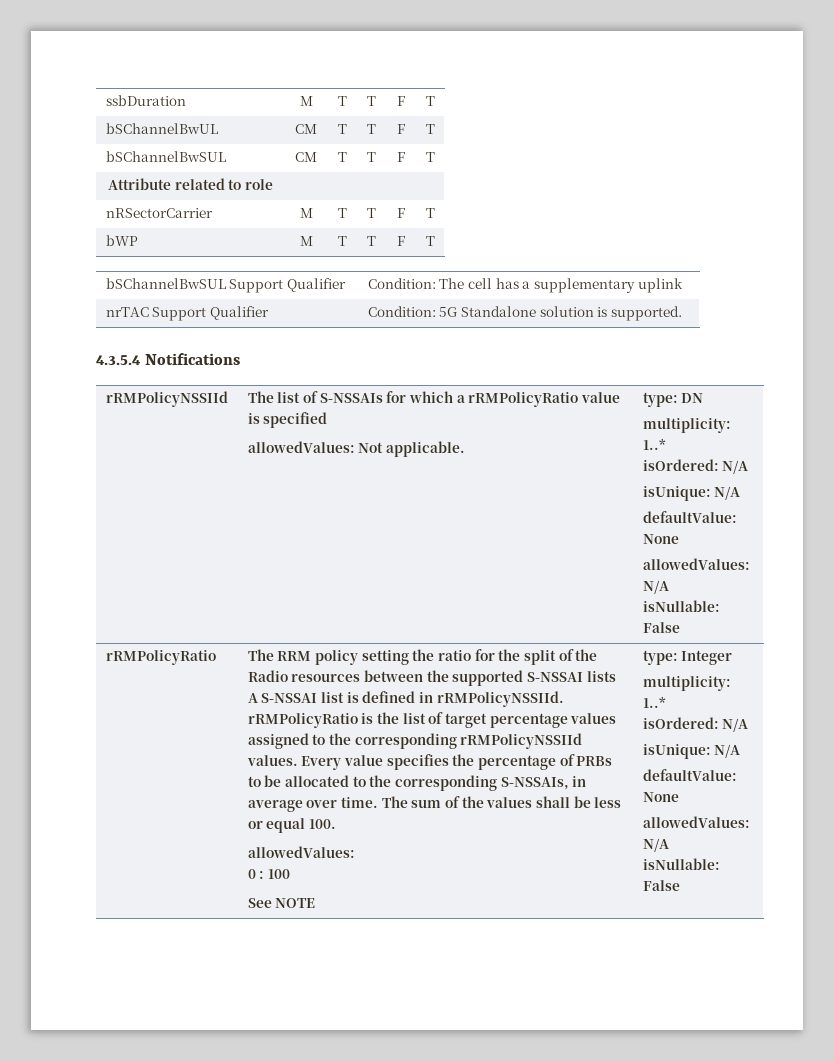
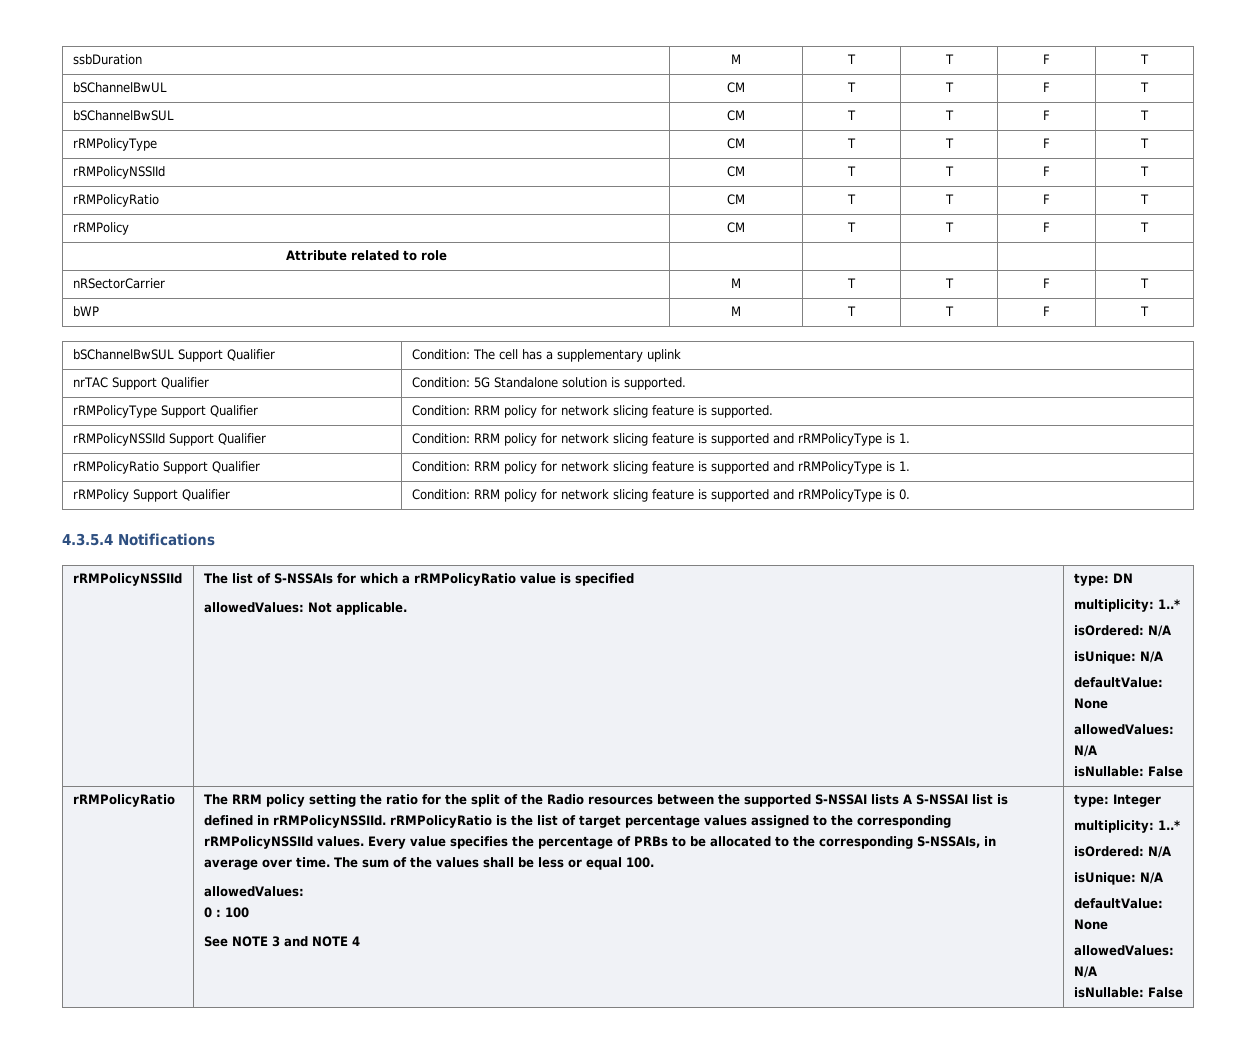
(435, 157) none -> [72,138,157,151] [727,138,745,149] [847,138,856,148] [944,138,954,148] [1043,138,1050,148] [1140,138,1149,148] [72,166,165,179] [727,166,745,177] [847,166,856,176] [944,166,954,176] [1043,166,1050,176] [1140,166,1149,176] [72,194,159,207] [727,194,745,205] [847,194,856,204] [944,194,954,204] [1043,194,1050,204] [1140,194,1149,204] [72,222,129,235] [727,222,745,233] [847,222,856,232] [944,222,954,232] [1043,222,1050,232] [1140,222,1149,232] // rRMPolicyType | CM | T | T | F | T // rRMPolicyNSSIId | CM | T | T | F | T // rRMPolicyRatio | CM | T | T | F | T // rRMPolicy | CM | T | T | F | T
(683, 313) none -> [72,405,258,418] [411,405,773,418] [72,433,266,446] [411,433,910,446] [72,461,260,474] [411,461,910,474] [72,489,230,502] [411,489,910,502] // rRMPolicyType Support Qualifier | Condition: RRM policy for network slicing feature is supported. // rRMPolicyNSSIId Support Qualifier | Condition: RRM policy for network slicing feature is supported and rRMPolicyType is 1. // rRMPolicyRatio Support Qualifier | Condition: RRM policy for network slicing feature is supported and rRMPolicyType is 1. // rRMPolicy Support Qualifier | Condition: RRM policy for network slicing feature is supported and rRMPolicyType is 0.
(316, 903) none -> [271,936,360,947] 3 and NOTE 4

